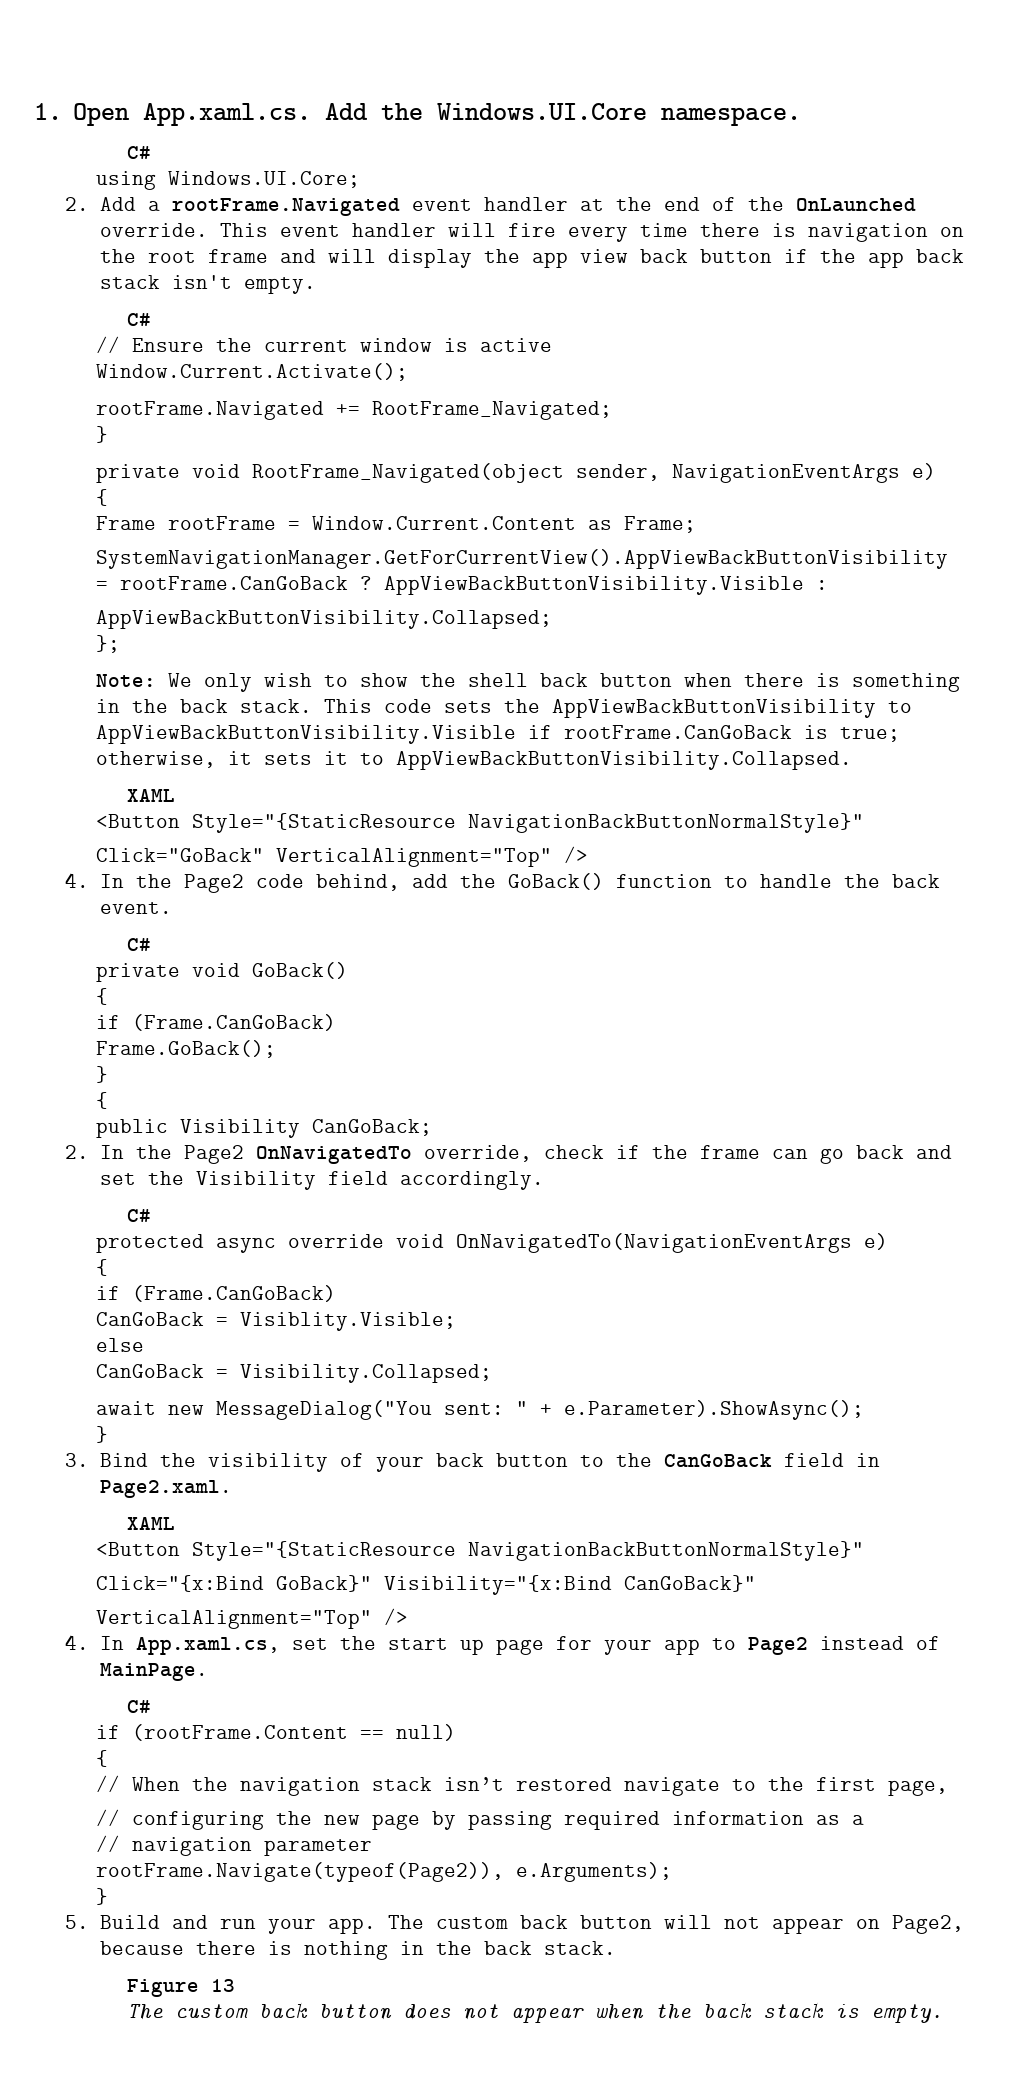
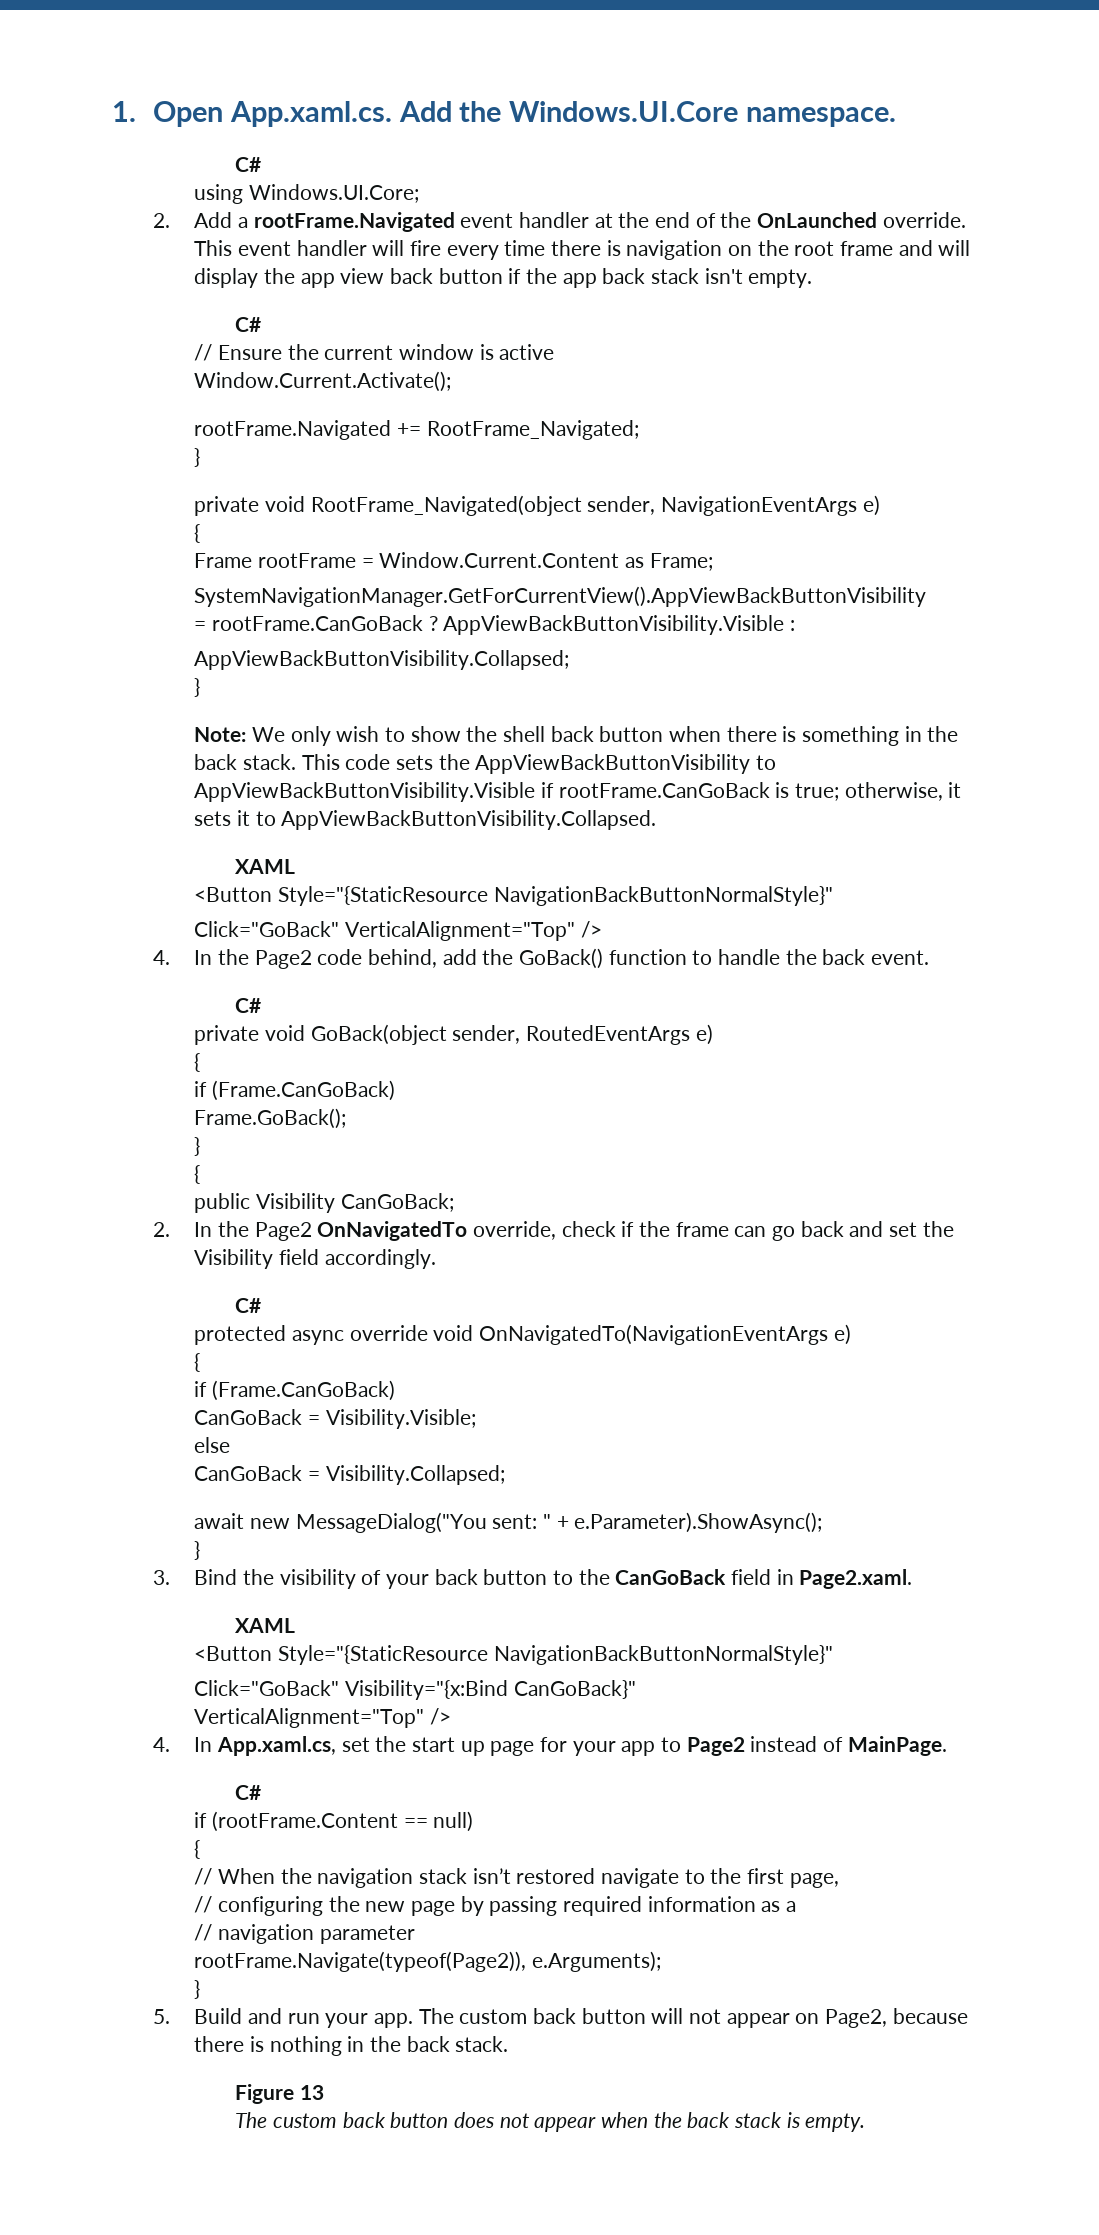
[96,635,121,653] }; -> [194,678,201,697] }
[252,962,349,979] GoBack() -> [310,1024,713,1045] GoBack(object sender, RoutedEventArgs e)
[240,1312,457,1331] Visiblity.Visible; -> [325,1409,476,1429] Visibility.Visible;
[96,1575,373,1592] Click="{x:Bind GoBack}" -> [194,1680,340,1696] Click="GoBack"

